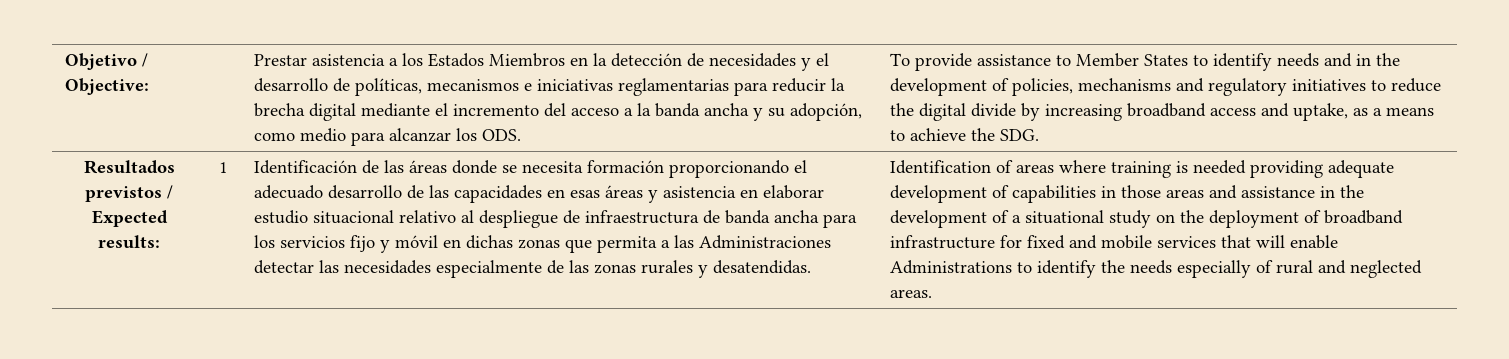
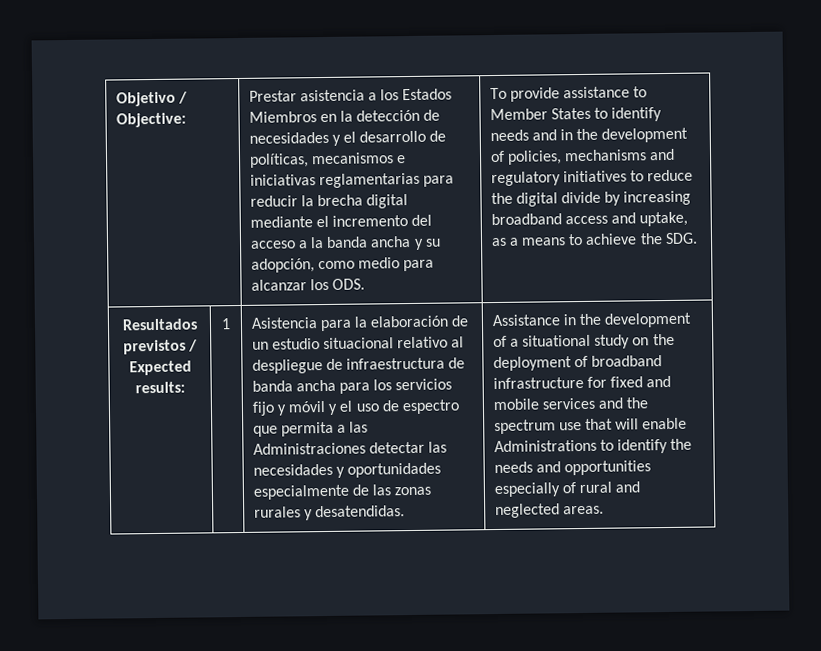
[254,160,808,178] [254,185,825,203] Identificación de las áreas donde se necesita formación proporcionando el adecuado desarrollo de las capacidades en esas áreas y asistencia en elaborar -> [250,315,470,332] [251,341,269,350] Asistencia para la elaboración de un
[443,235,561,249] en dichas zonas -> [328,399,460,415] y el uso de espectro
(432, 267) none -> [335,462,442,478] y oportunidades
[890,160,1395,178] [890,185,1316,203] Identification of areas where training is needed providing adequate development of capabilities in those areas and assistance -> [491,314,561,327] Assistance
(1217, 242) none -> [598,397,649,409] [493,419,582,435] and the spectrum use
(1173, 267) none -> [535,460,652,476] and opportunities

